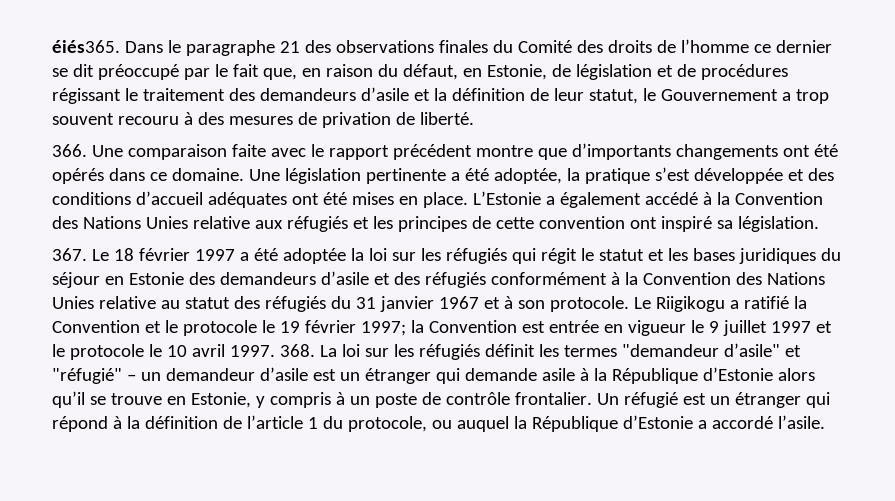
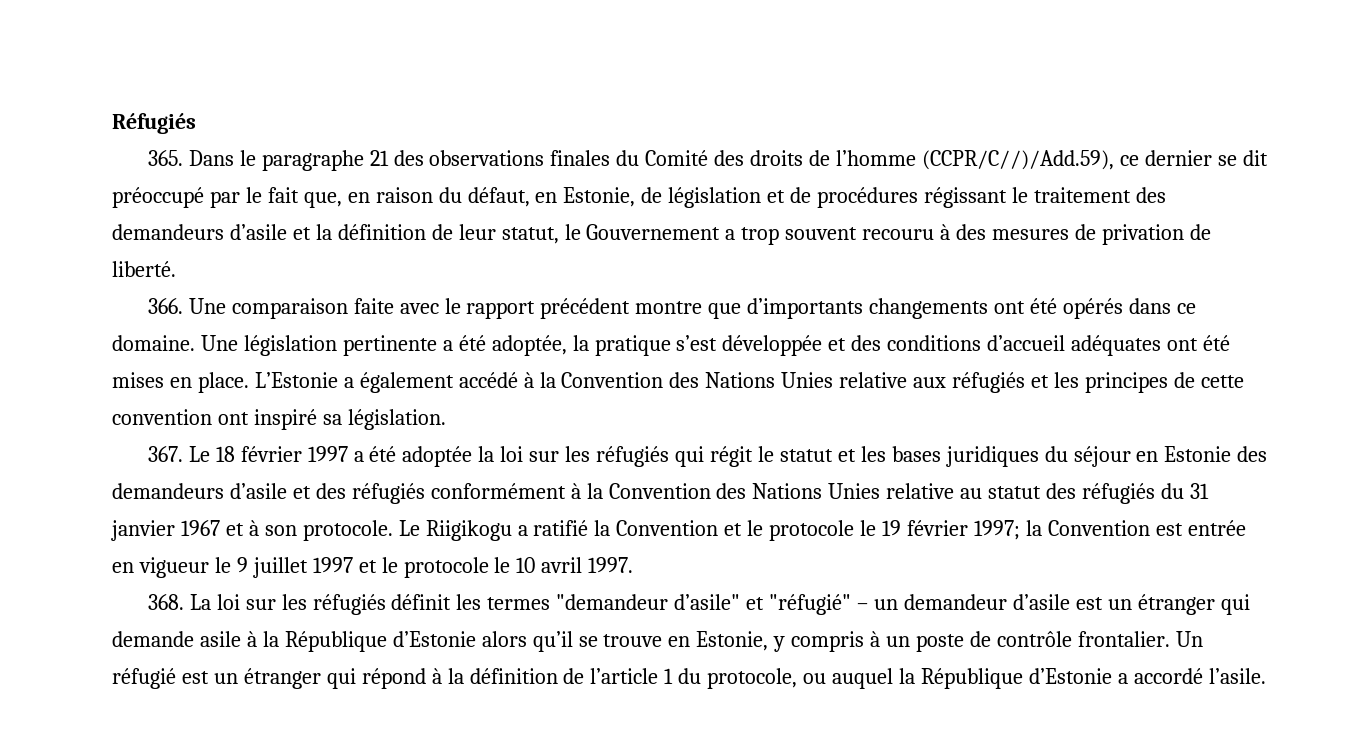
[52,40,120,53] éiés365. -> [112,113,196,134] [147,150,183,166] Réfugiés // 365.
(749, 46) none -> [921,150,1114,170] (CCPR/C//)/Add.59),
(275, 351) none -> (634, 565) //

